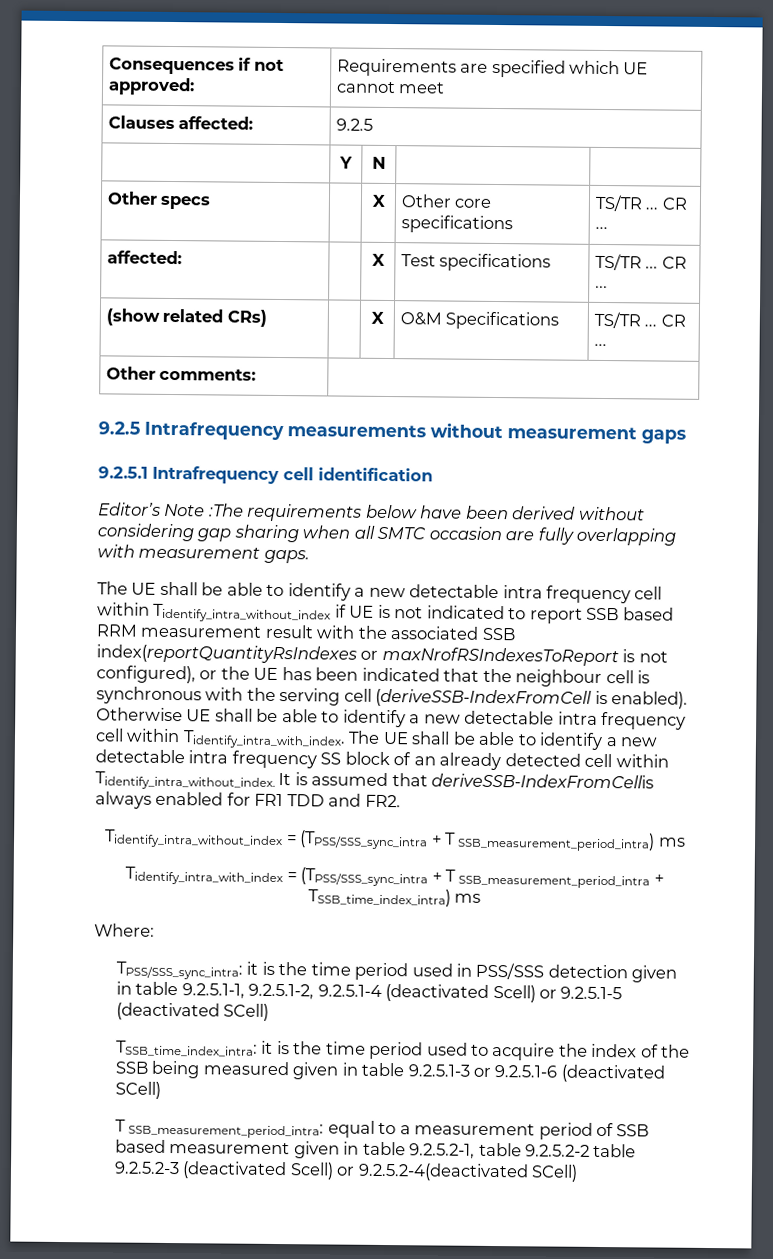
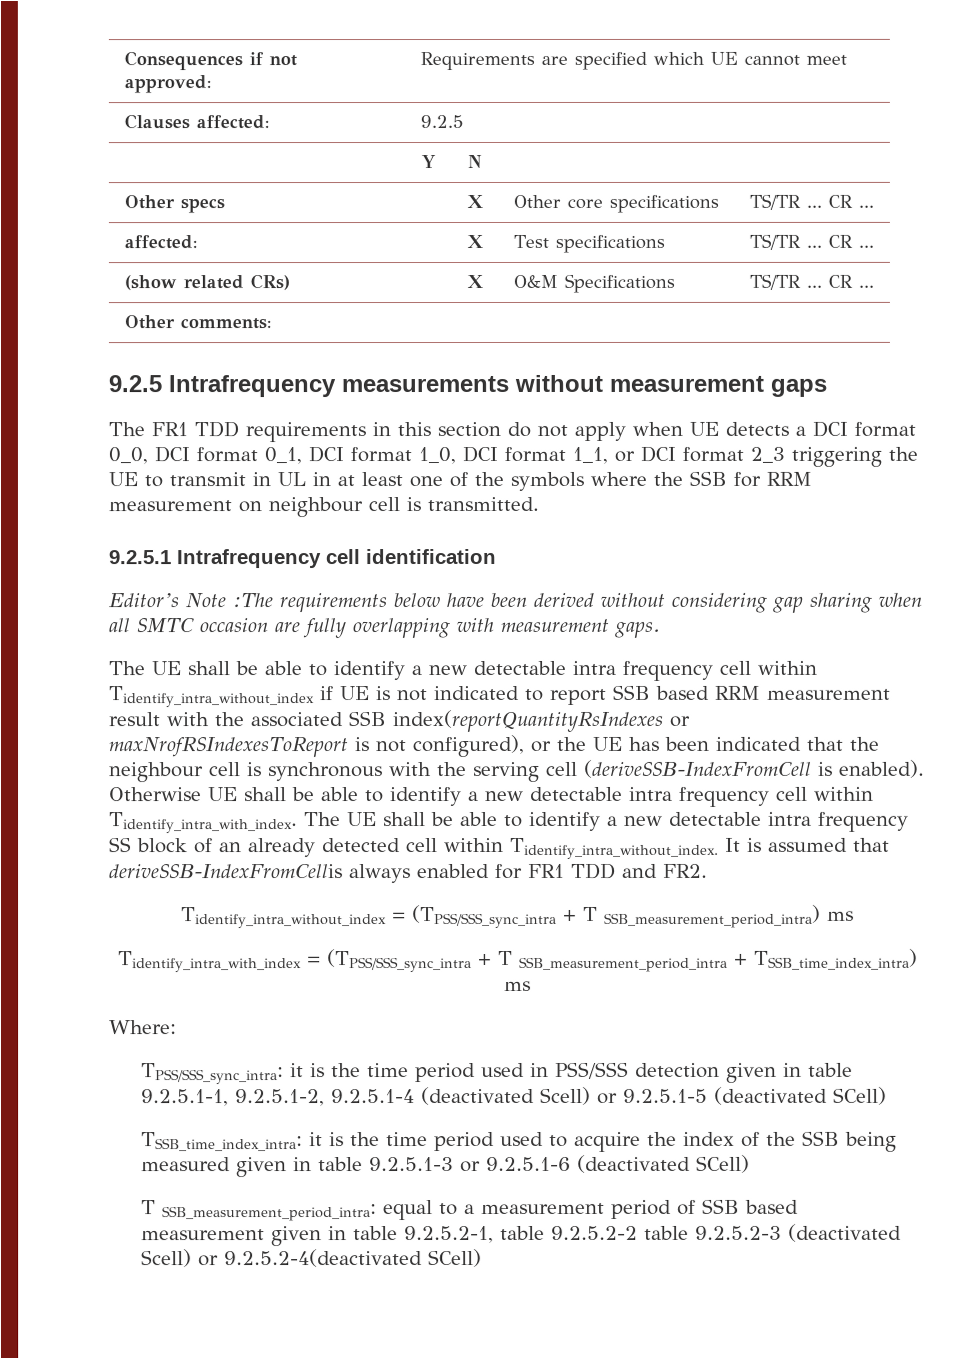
(686, 436) none -> [108,420,916,443] [108,445,918,467] [108,470,812,491] [108,496,539,518] // The FR1 TDD requirements in this section do not apply when UE detects a DCI format 0_0, DCI format 0_1, DCI format 1_0, DCI format 1_1, or DCI format 2_3 triggering the UE to transmit in UL in at least one of the symbols where the SSB for RRM measurement on neighbour cell is transmitted.

